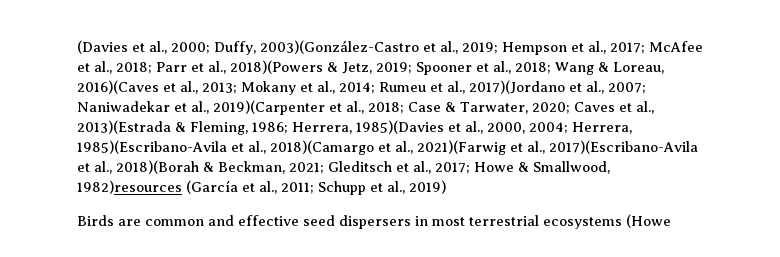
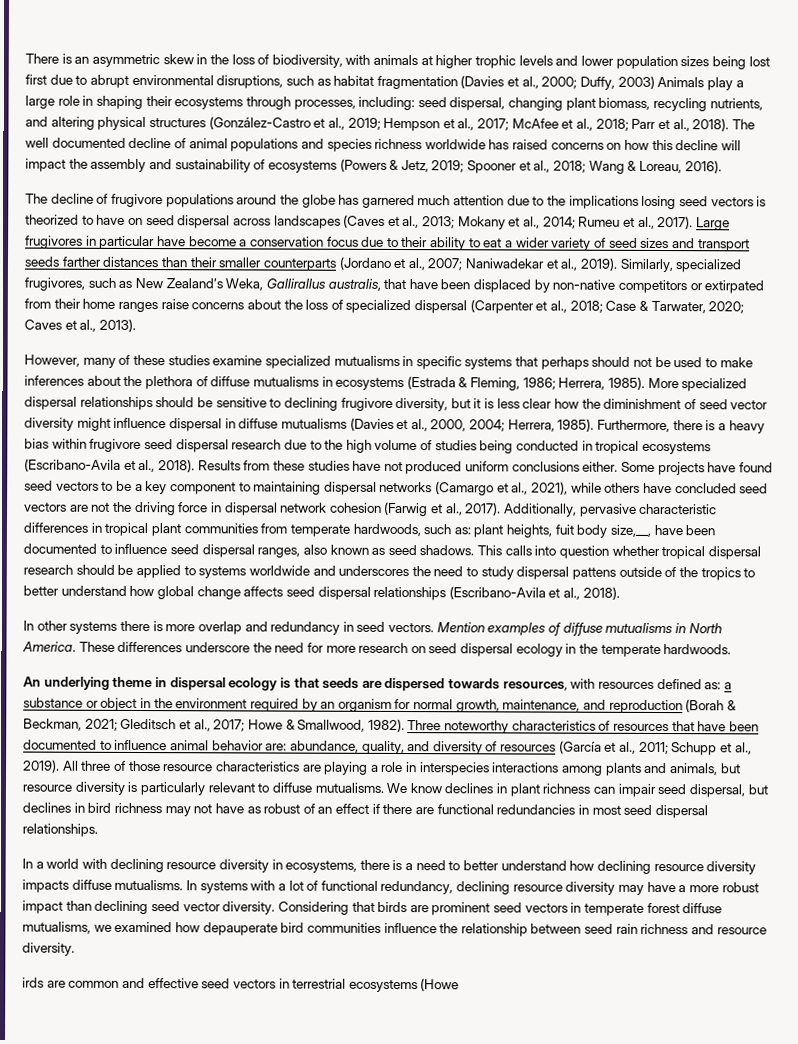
(77, 47) none -> [25,53,770,70] [25,74,458,90] There is an asymmetric skew in the loss of biodiversity, with animals at higher trophic levels and lower population sizes being lost first due to abrupt environmental disruptions, such as habitat fragmentation
[260,40,419,54] 2003)(González-Castro -> [617,75,744,91] [25,95,763,112] [25,116,311,131] 2003) Animals play a large role in shaping their ecosystems through processes, including: seed dispersal, changing plant biomass, recycling nutrients, and altering physical structures (González-Castro
[230,60,323,74] 2018)(Powers -> [692,118,755,132] [25,137,741,152] [25,158,387,173] 2018). The well documented decline of animal populations and species richness worldwide has raised concerns on how this decline will impact the assembly and sustainability of ecosystems (Powers
[77,80,159,94] 2016)(Caves -> [684,160,722,174] [25,193,767,210] [25,214,386,229] 2016). // The decline of frugivore populations around the globe has garnered much attention due to the implications losing seed vectors is theorized to have on seed dispersal across landscapes (Caves
[469,80,565,94] 2017)(Jordano -> [657,215,730,231] [25,235,750,252] [24,256,392,271] 2017). Large frugivores in particular have become a conservation focus due to their ability to eat a wider variety of seed sizes and transport seeds farther distances than their smaller counterparts (Jordano
[213,100,325,115] 2019)(Carpenter -> [580,257,743,273] [24,277,765,294] [24,298,534,314] 2019). Similarly, specialized frugivores, such as New Zealand’s Weka, Gallirallus australis, that have been displaced by non-native competitors or extirpated from their home ranges raise concerns about the loss of specialized dispersal (Carpenter
[77,120,444,135] 2013)(Estrada & Fleming, 1986; Herrera, 1985)(Davies -> [98,318,136,332] [24,354,753,370] [24,375,748,392] [24,396,769,412] [24,417,394,432] 2013). // However, many of these studies examine specialized mutualisms in specific systems that perhaps should not be used to make inferences about the plethora of diffuse mutualisms in ecosystems (Estrada & Fleming, 1986; Herrera, 1985). More specialized dispersal relationships should be sensitive to declining frugivore diversity, but it is less clear how the diminishment of seed vector diversity might influence dispersal in diffuse mutualisms (Davies
[77,140,698,155] [77,160,199,174] 1985)(Escribano-Avila et al., 2018)(Camargo et al., 2021)(Farwig et al., 2017)(Escribano-Avila et al., 2018)(Borah -> [557,418,765,434] [24,438,711,455] [24,458,773,476] [24,480,769,496] [24,501,718,517] [23,522,716,538] [23,543,761,560] [23,564,756,581] [23,585,620,601] [23,620,722,636] [22,641,732,658] [23,676,732,692] [23,697,725,714] 1985). Furthermore, there is a heavy bias within frugivore seed dispersal research due to the high volume of studies being conducted in tropical ecosystems (Escribano-Avila et al., 2018). Results from these studies have not produced uniform conclusions either. Some projects have found seed vectors to be a key component to maintaining dispersal networks (Camargo et al., 2021), while others have concluded seed vectors are not the driving force in dispersal network cohesion (Farwig et al., 2017). Additionally, pervasive characteristic differences in tropical plant communities from temperate hardwoods, such as: plant heights, fuit body size,__, have been documented to influence seed dispersal ranges, also known as seed shadows. This calls into question whether tropical dispersal research should be applied to systems worldwide and underscores the need to study dispersal pattens outside of the tropics to better understand how global change affects seed dispersal relationships (Escribano-Avila et al., 2018). // In other systems there is more overlap and redundancy in seed vectors. Mention examples of diffuse mutualisms in North America. These differences underscore the need for more research on seed dispersal ecology in the temperate hardwoods. // An underlying theme in dispersal ecology is that seeds are dispersed towards resources, with resources defined as: a substance or object in the environment required by an organism for normal growth, maintenance, and reproduction (Borah
[77,180,182,194] 1982)resources -> [367,718,759,734] [23,739,557,755] 1982). Three noteworthy characteristics of resources that have been documented to influence animal behavior are: abundance, quality, and diversity of resources
[409,180,446,194] [77,215,114,226] 2019) // Birds -> [23,759,741,776] [22,781,768,798] [22,802,708,819] [22,823,98,837] [22,858,757,875] [22,879,759,895] [22,900,723,916] [22,921,767,937] [22,942,75,956] [22,977,44,988] 2019). All three of those resource characteristics are playing a role in interspecies interactions among plants and animals, but resource diversity is particularly relevant to diffuse mutualisms. We know declines in plant richness can impair seed dispersal, but declines in bird richness may not have as robust of an effect if there are functional redundancies in most seed dispersal relationships. // In a world with declining resource diversity in ecosystems, there is a need to better understand how declining resource diversity impacts diffuse mutualisms. In systems with a lot of functional redundancy, declining resource diversity may have a more robust impact than declining seed vector diversity. Considering that birds are prominent seed vectors in temperate forest diffuse mutualisms, we examined how depauperate bird communities influence the relationship between seed rain richness and resource diversity. // irds
[339,215,465,229] dispersers in most -> [232,978,290,989] vectors in

